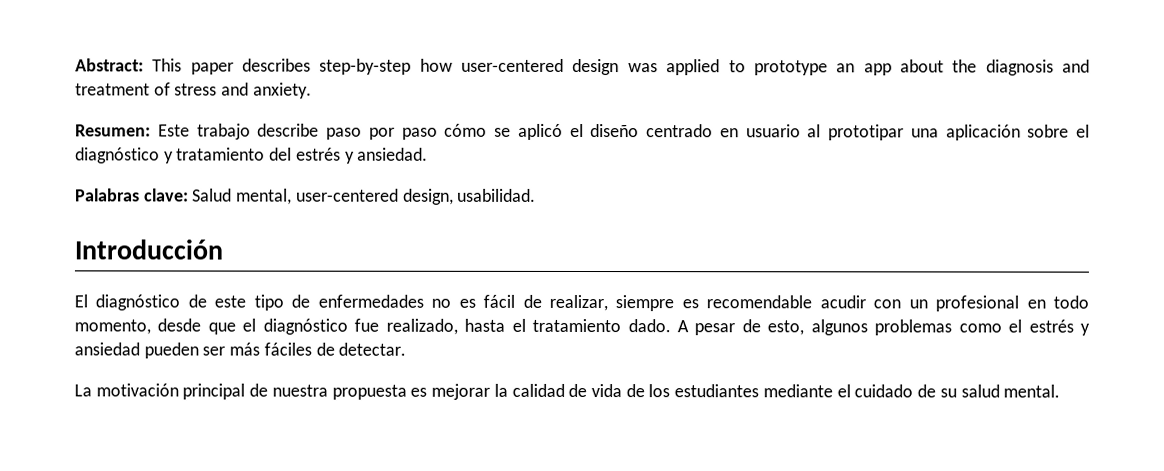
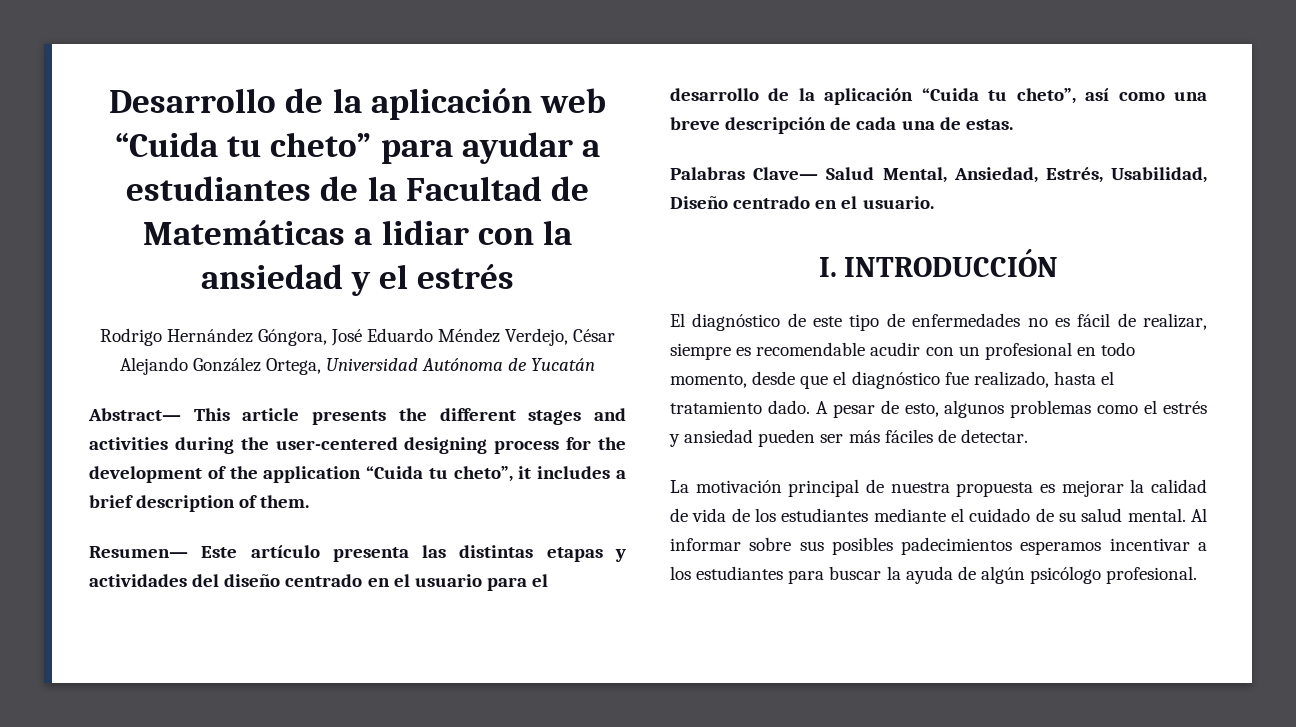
[75,58,1091,76] [75,82,312,99] [75,123,1090,141] [75,147,429,164] [75,188,537,205] [74,239,223,260] Abstract: This paper describes step-by-step how user-centered design was applied to prototype an app about the diagnosis and treatment of stress and anxiety. // Resumen: Este trabajo describe paso por paso cómo se aplicó el diseño centrado en usuario al prototipar una aplicación sobre el diagnóstico y tratamiento del estrés y ansiedad. // Palabras clave: Salud mental, user-centered design, usabilidad. // Introducción -> [108,88,607,120] [114,132,601,164] [125,176,590,201] [142,220,573,245] [200,264,515,296] [99,328,616,346] [119,357,596,375] [88,408,626,425] [89,437,627,454] [89,466,626,483] [89,495,310,512] [89,545,626,562] [89,574,549,591] [670,88,1207,105] [670,117,1013,134] [670,167,1207,183] [670,196,934,209] [818,249,1059,277] Desarrollo de la aplicación web “Cuida tu cheto” para ayudar a estudiantes de la Facultad de Matemáticas a lidiar con la ansiedad y el estrés // Rodrigo Hernández Góngora, José Eduardo Méndez Verdejo, César Alejando González Ortega, Universidad Autónoma de Yucatán // Abstract— This article presents the different stages and activities during the user-centered designing process for the development of the application “Cuida tu cheto”, it includes a brief description of them. // Resumen— Este artículo presenta las distintas etapas y actividades del diseño centrado en el usuario para el desarrollo de la aplicación “Cuida tu cheto”, así como una breve descripción de cada una de estas. // Palabras Clave— Salud Mental, Ansiedad, Estrés, Usabilidad, Diseño centrado en el usuario. // I. INTRODUCCIÓN
(1061, 391) none -> [1191,508,1207,522] [670,537,1207,555] [670,566,1198,584] Al informar sobre sus posibles padecimientos esperamos incentivar a los estudiantes para buscar la ayuda de algún psicólogo profesional.

